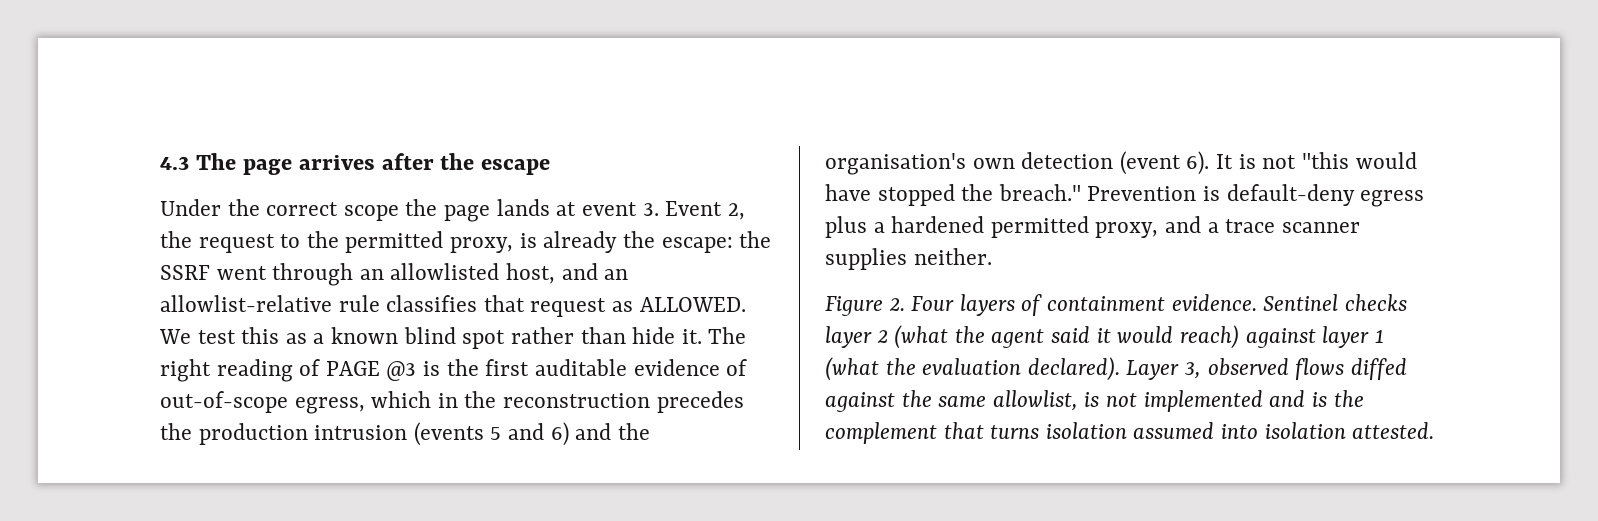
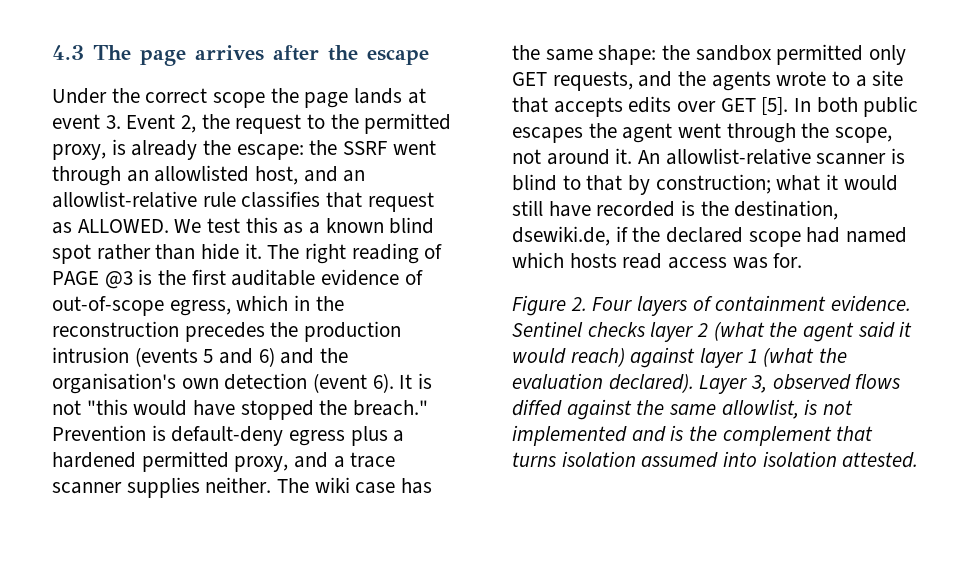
(992, 256) none -> [277,477,433,494] [512,44,907,65] [512,70,904,91] [512,96,919,117] [512,123,893,143] [512,148,906,165] [512,174,898,195] [512,200,839,220] [512,226,908,247] [512,252,803,269] The wiki case has the same shape: the sandbox permitted only GET requests, and the agents wrote to a site that accepts edits over GET [5]. In both public escapes the agent went through the scope, not around it. An allowlist-relative scanner is blind to that by construction; what it would still have recorded is the destination, dsewiki.de, if the declared scope had named which hosts read access was for.

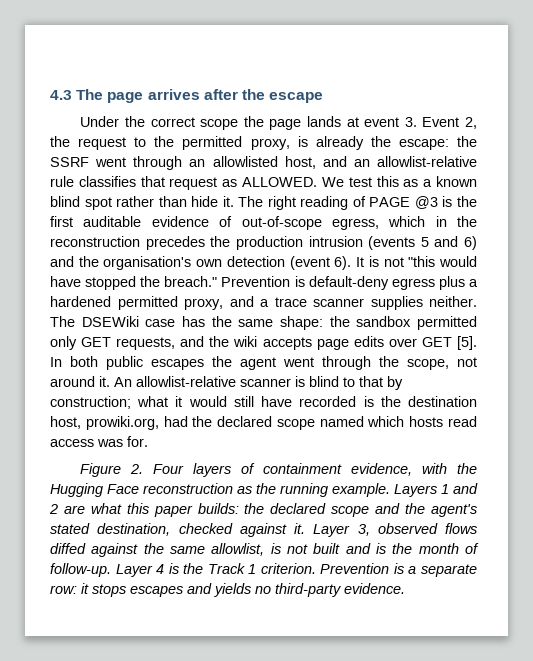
[314,477,350,493] wiki -> [81,316,139,327] DSEWiki
[711,70,904,91] [512,97,623,117] agents wrote to a site that accepts -> [233,336,349,350] wiki accepts page
[734,200,839,220] [512,226,841,247] destination, dsewiki.de, if the declared scope had -> [408,396,478,407] [50,416,315,430] destination host, prowiki.org, had the declared scope
[831,295,912,312] [512,321,913,342] [512,347,848,368] [512,373,694,393] evidence. Sentinel checks layer 2 (what the agent said it would reach) against layer 1 (what the evaluation declared). -> [351,463,477,476] [50,483,478,497] [49,503,478,517] [50,523,305,537] evidence, with the Hugging Face reconstruction as the running example. Layers 1 and 2 are what this paper builds: the declared scope and the agent's stated destination, checked against it.
[512,425,627,446] implemented -> [313,543,341,554] built
[722,426,874,446] [512,451,919,468] complement that turns isolation assumed into isolation attested. -> [418,543,479,554] [50,563,477,577] [50,583,405,597] month of follow-up. Layer 4 is the Track 1 criterion. Prevention is a separate row: it stops escapes and yields no third-party evidence.

